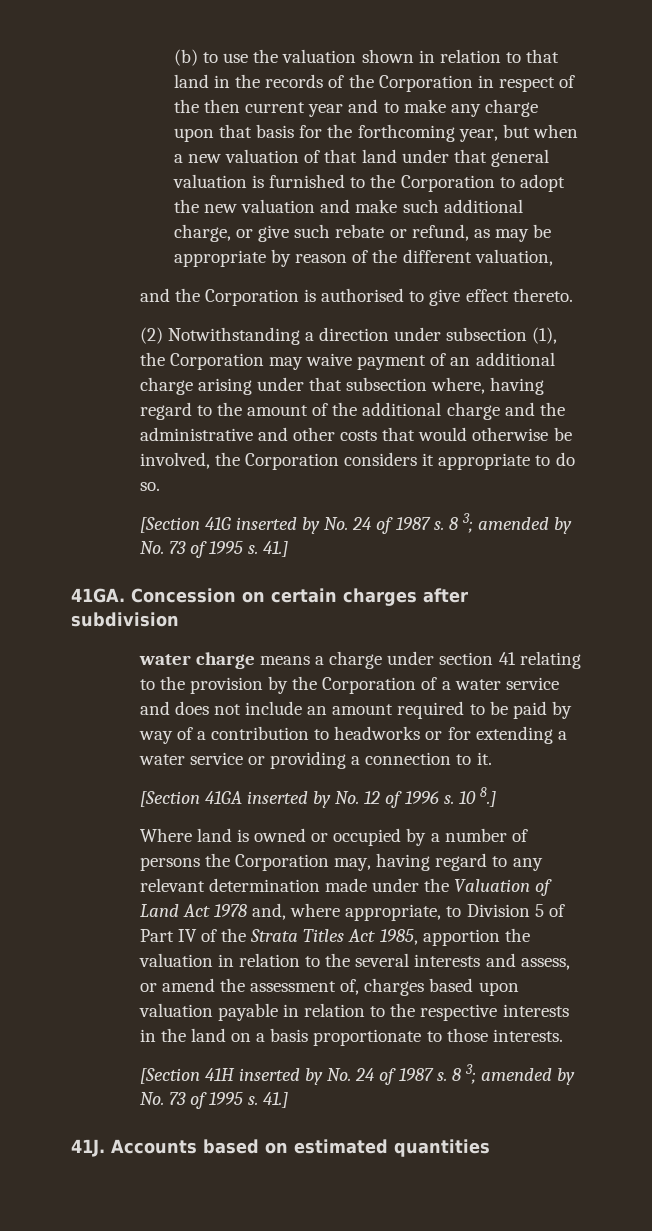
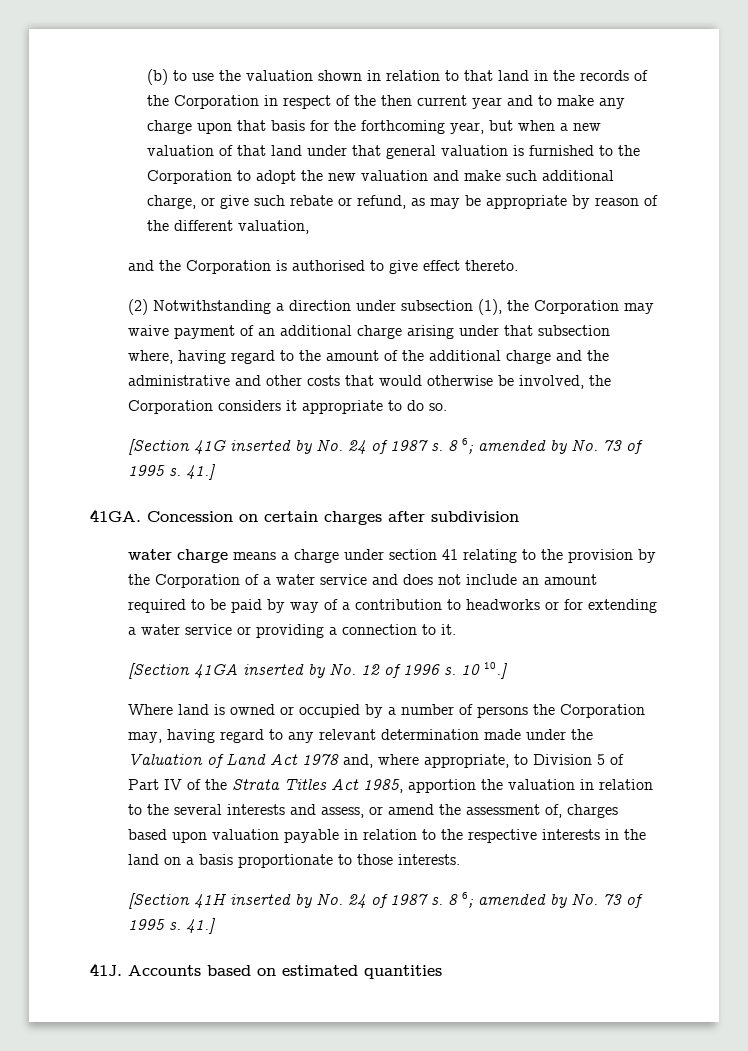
[461,513,473,533] 3; -> [462,438,475,454] 6;
[479,787,496,807] 8.] -> [484,662,509,679] 10.]
[464,1064,476,1084] 3; -> [462,892,475,908] 6;

